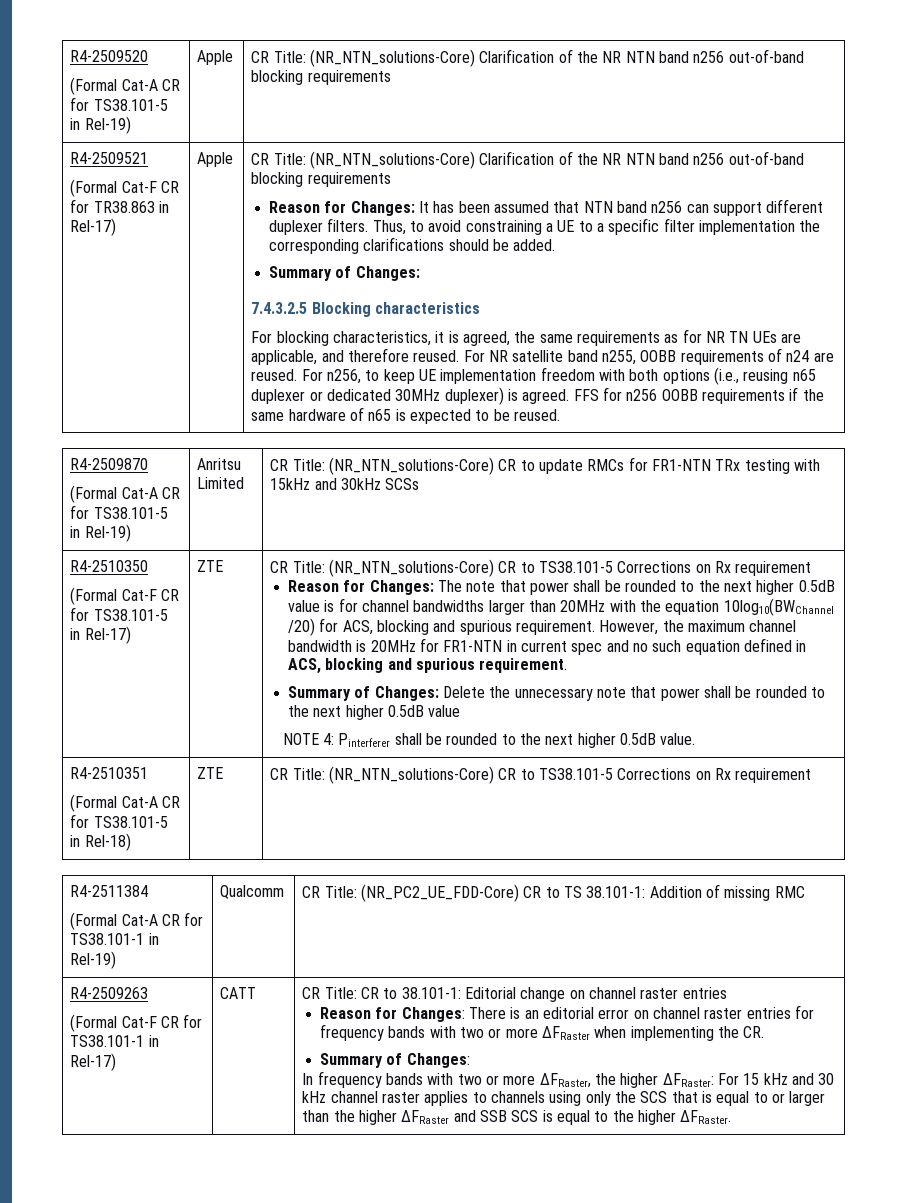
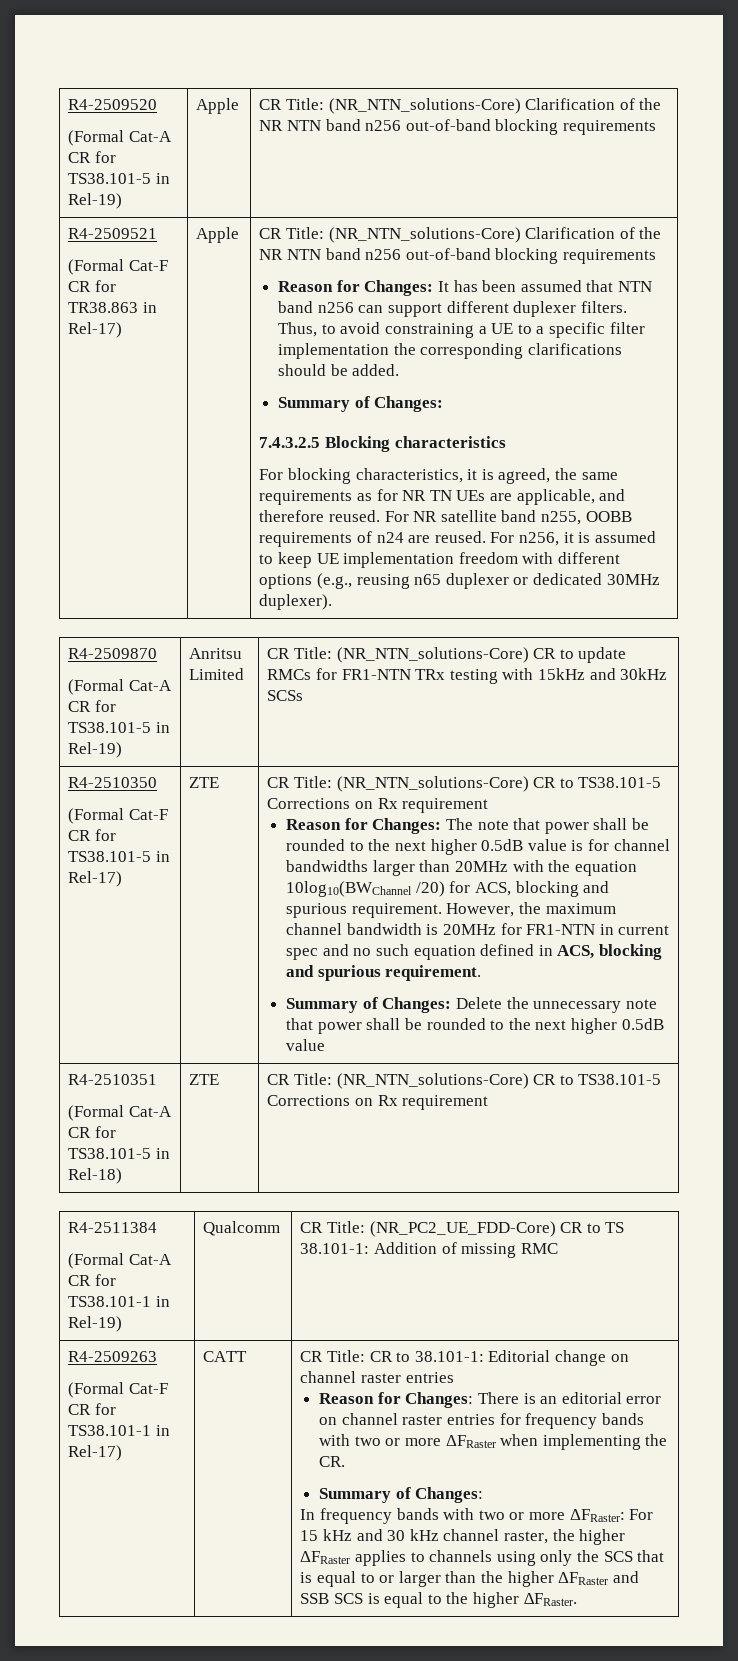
(362, 376) none -> [563,531,656,543] it is assumed
[629,367,739,385] both options (i.e., -> [558,552,621,564] [259,573,353,589] different options (e.g.,
[444,387,824,405] [251,407,561,424] duplexer) is agreed. FFS for n256 OOBB requirements if the same hardware of n65 is expected to be reused. -> [259,594,333,610] duplexer).
[282,733,696,748] // NOTE 4: Pinterferer shall be rounded to the next higher 0.5dB value. -> (326, 1045) none
[539,1073,659,1088] ΔFRaster, the higher -> (566, 1516) none
[382,1092,421,1103] raster -> [504,1529,626,1545] [300,1551,351,1564] raster, the higher ΔFRaster

